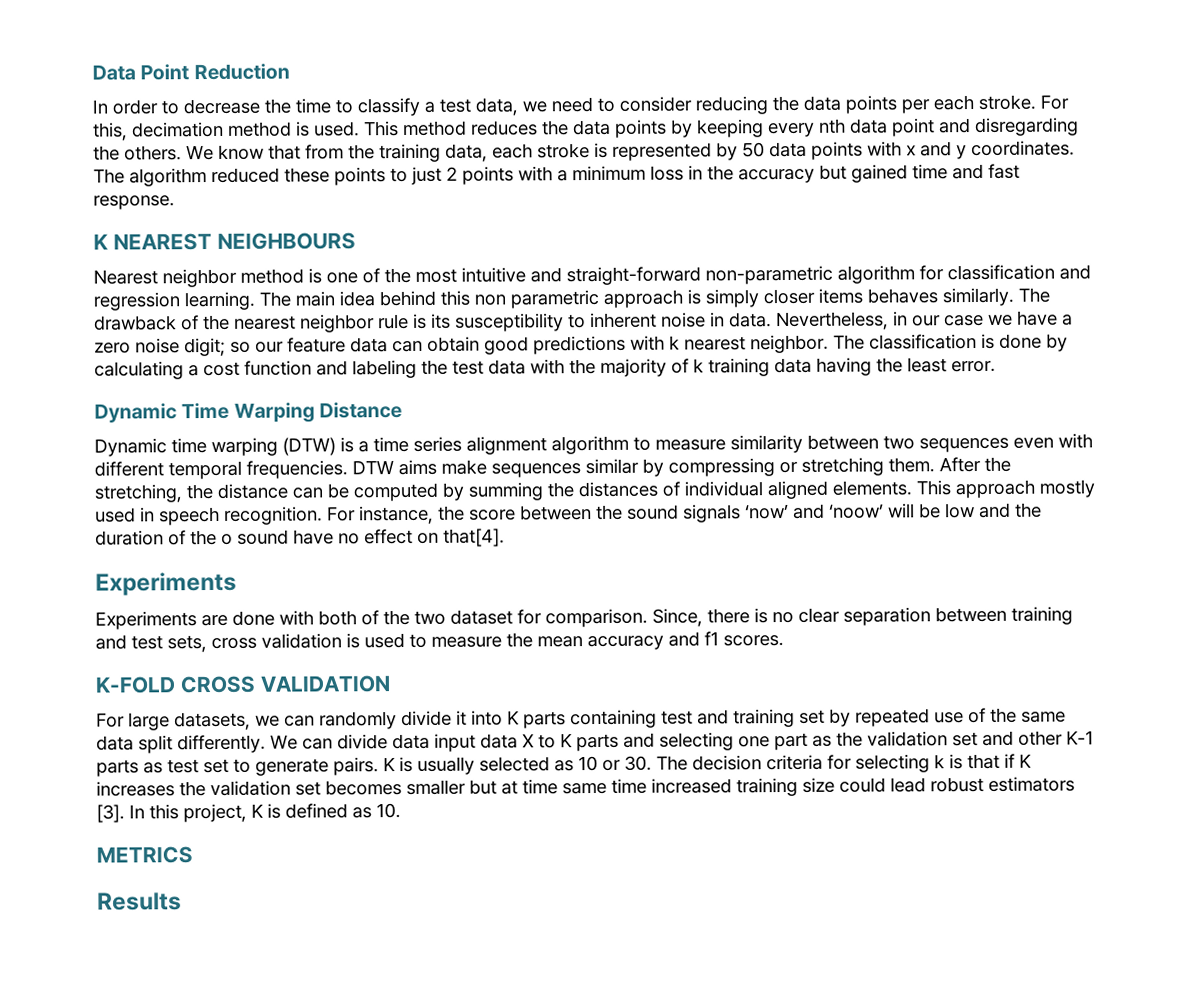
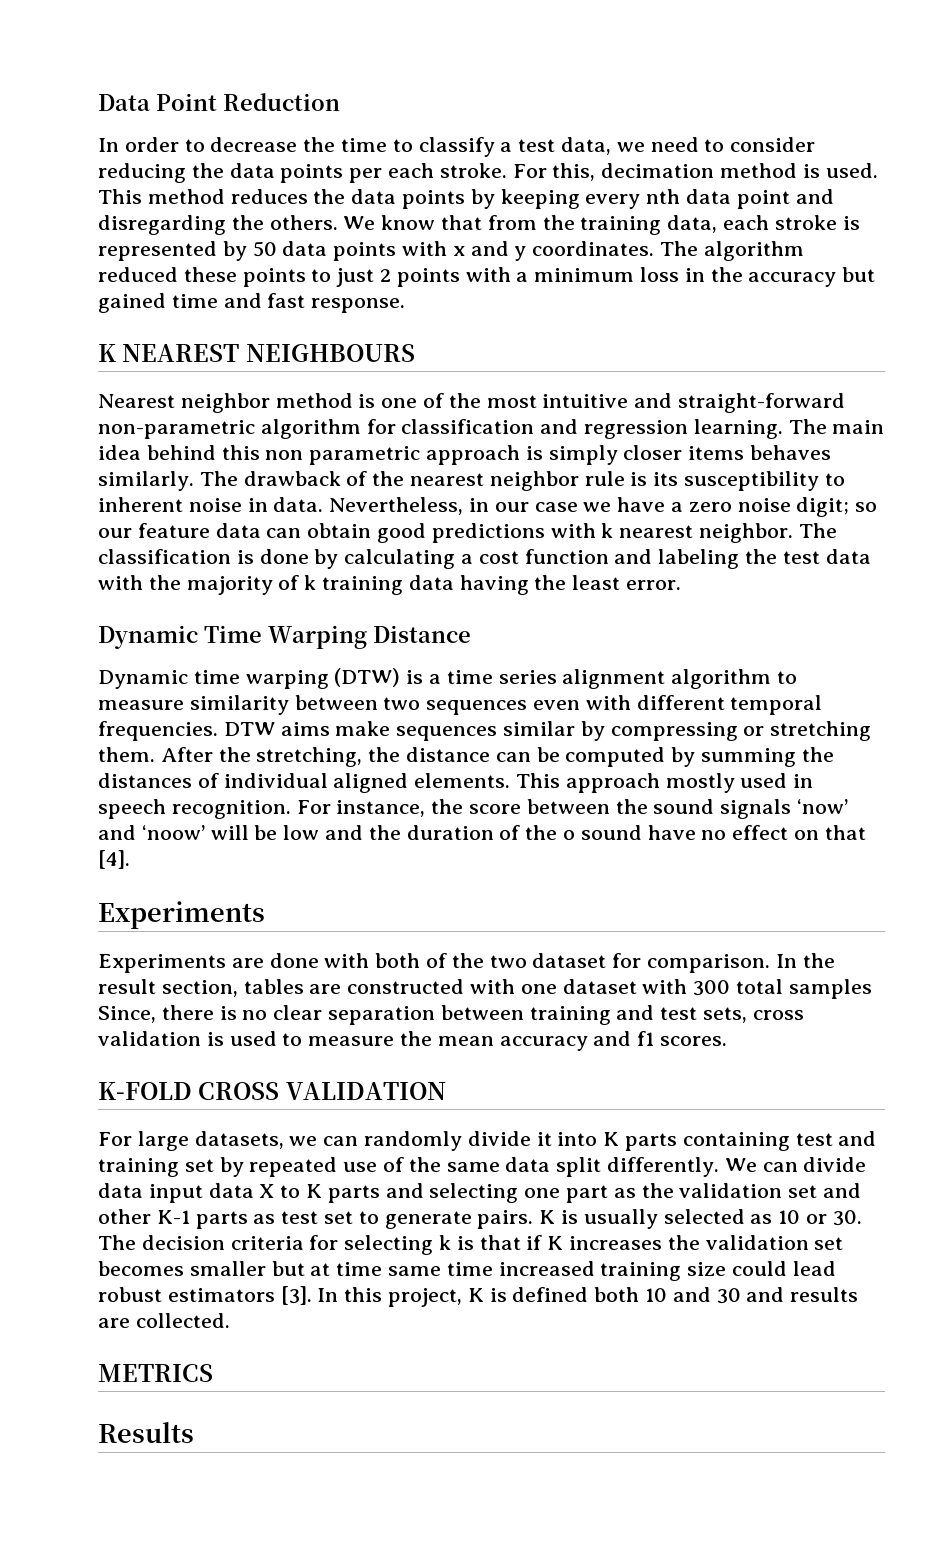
[443,528,505,547] that[4]. -> [824,825,866,840] [98,850,130,869] that [4].
(648, 618) none -> [775,953,835,968] [98,979,872,999] In the result section, tables are constructed with one dataset with 300 total samples
[352,803,401,819] as 10. -> [594,1287,859,1304] [98,1313,230,1328] both 10 and 30 and results are collected.

